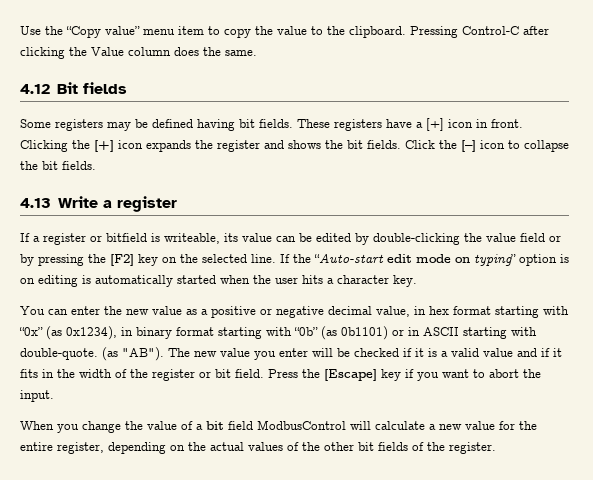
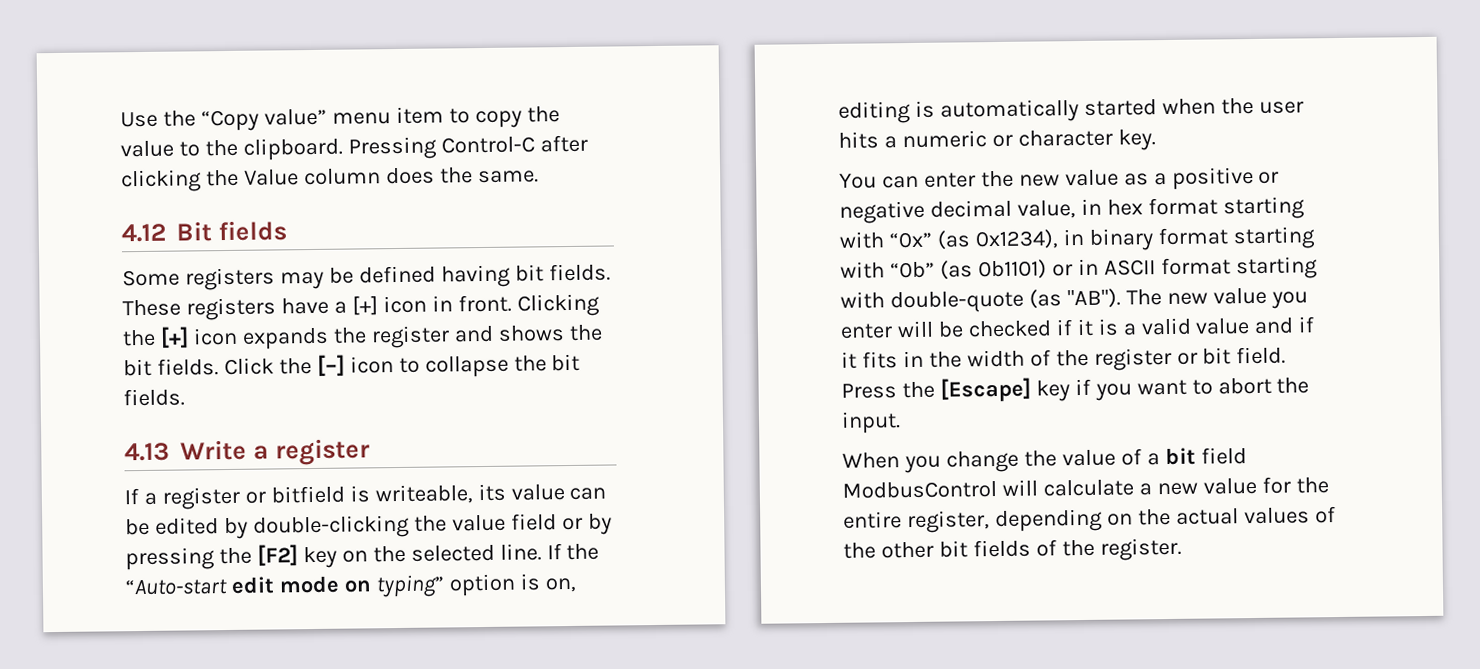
[20,278,35,284] on -> [544,577,576,593] on,
(334, 281) none -> [901,130,1013,149] numeric or
[463,327,537,339] [20,348,98,360] starting with double-quote. -> [1160,256,1318,280] [840,290,1024,314] format starting with double-quote

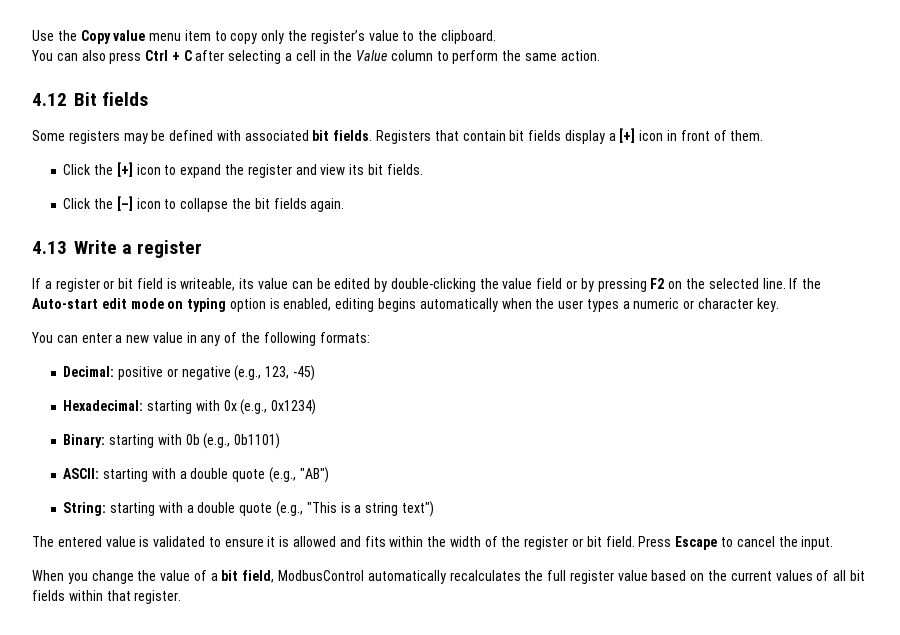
[200,108,327,132] “Copy value” -> [80,30,146,44] Copy value
[526,106,560,123] the -> [261,30,365,44] only the register’s
[347,134,588,160] [121,167,539,193] Pressing Control-C after clicking the Value column does the same. -> [31,50,600,64] // You can also press Ctrl + C after selecting a cell in the Value column to perform the same action.
[440,263,611,288] [122,293,600,321] having bit fields. These registers have a [+] icon in front. Clicking -> [216,128,764,144] [63,164,92,175] with associated bit fields. Registers that contain bit fields display a [+] icon in front of them. // Click
[241,327,329,350] expands -> [164,164,222,178] to expand
[497,324,603,342] [123,358,219,377] shows the bit fields. -> [320,164,423,175] view its bit fields. //
[123,388,185,407] fields. -> [273,198,345,212] fields again.
[270,485,345,504] bitfield -> [118,278,163,289] bit field
[218,544,337,569] the [F2] key -> [650,278,665,289] F2
[125,579,227,596] “Auto-start -> [32,298,98,309] Auto-start
[375,574,445,598] typing” -> [187,298,227,312] typing
[544,577,576,593] [838,99,1157,124] on, editing is automatically started -> [283,298,498,312] enabled, editing begins automatically
[838,131,879,149] hits -> [586,299,619,312] types
[980,166,1280,190] [839,196,1305,224] [839,226,1316,251] [840,256,1318,280] [840,287,1308,314] [840,316,1316,339] [841,350,924,369] the new value as a positive or negative decimal value, in hex format starting with “0x” (as 0x1234), in binary format starting with “0b” (as 0b1101) or in ASCII format starting with double-quote (as "AB"). The new value you enter will be checked if it is a valid value and if it fits in -> [115,332,370,346] [63,365,316,381] [63,399,317,415] [63,433,281,449] [63,467,329,483] [63,501,434,517] [32,536,424,547] a new value in any of the following formats: // Decimal: positive or negative (e.g., 123, -45) // Hexadecimal: starting with 0x (e.g., 0x1234) // Binary: starting with 0b (e.g., 0b1101) // ASCII: starting with a double quote (e.g., "AB") // String: starting with a double quote (e.g., "This is a string text") // The entered value is validated to ensure it is allowed and fits within
[901,377,1272,403] the [Escape] key if you want to abort -> [675,536,775,550] Escape to cancel
[1200,447,1247,465] [842,476,1329,499] [843,508,1239,534] field ModbusControl will calculate a new value for the entire register, depending on the actual -> [242,570,772,584] field, ModbusControl automatically recalculates the full register value based on the current
[843,539,1095,559] the other bit fields of the -> [833,570,865,581] [32,590,131,601] all bit fields within that

